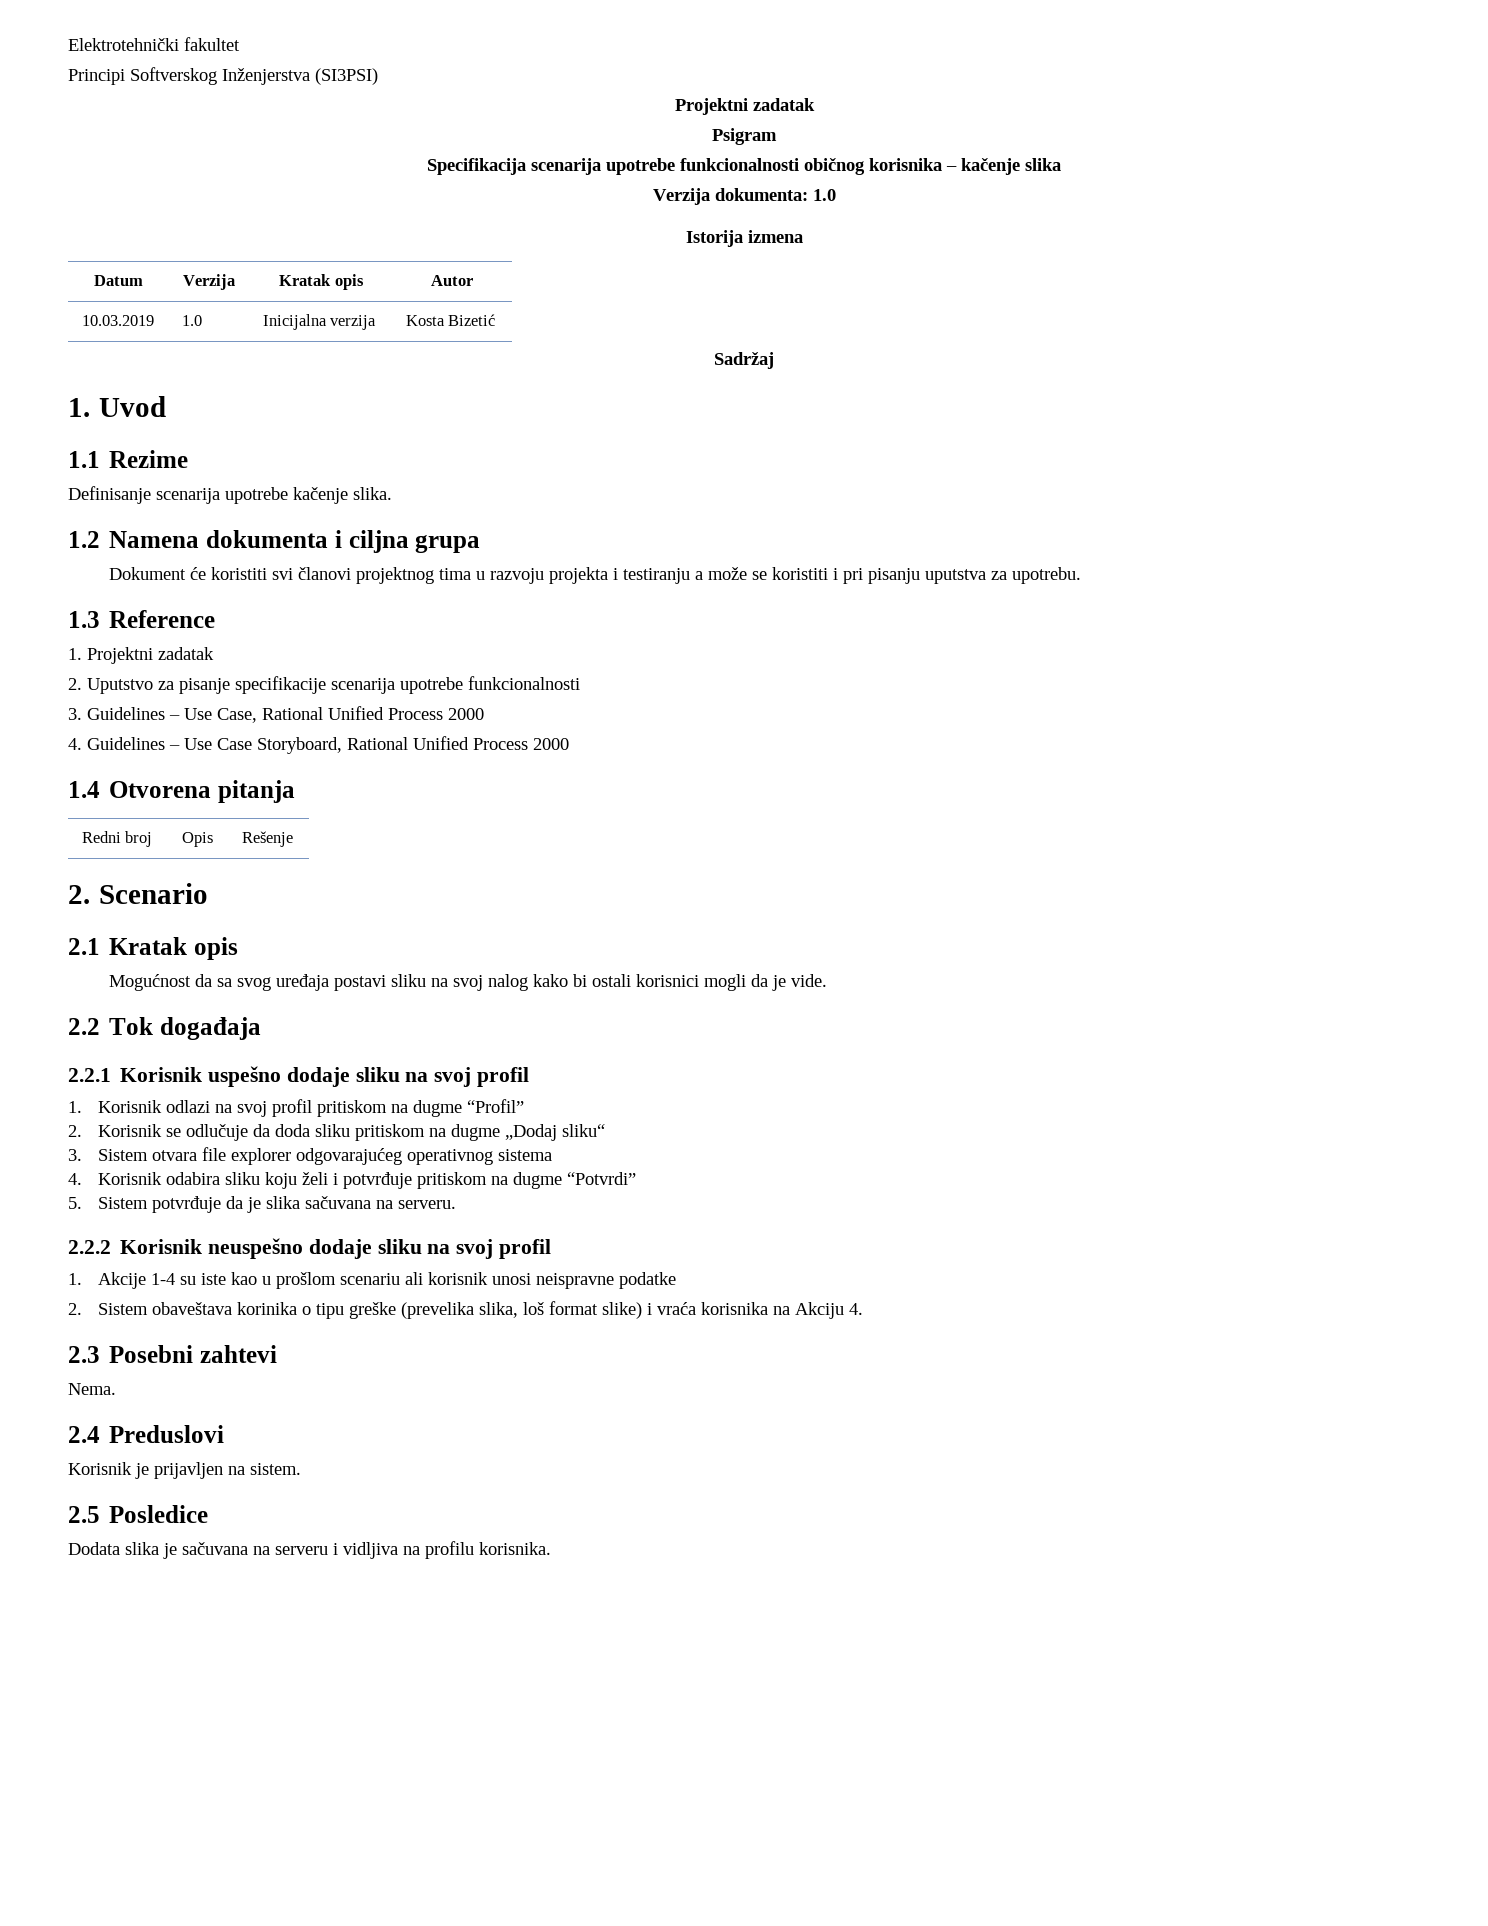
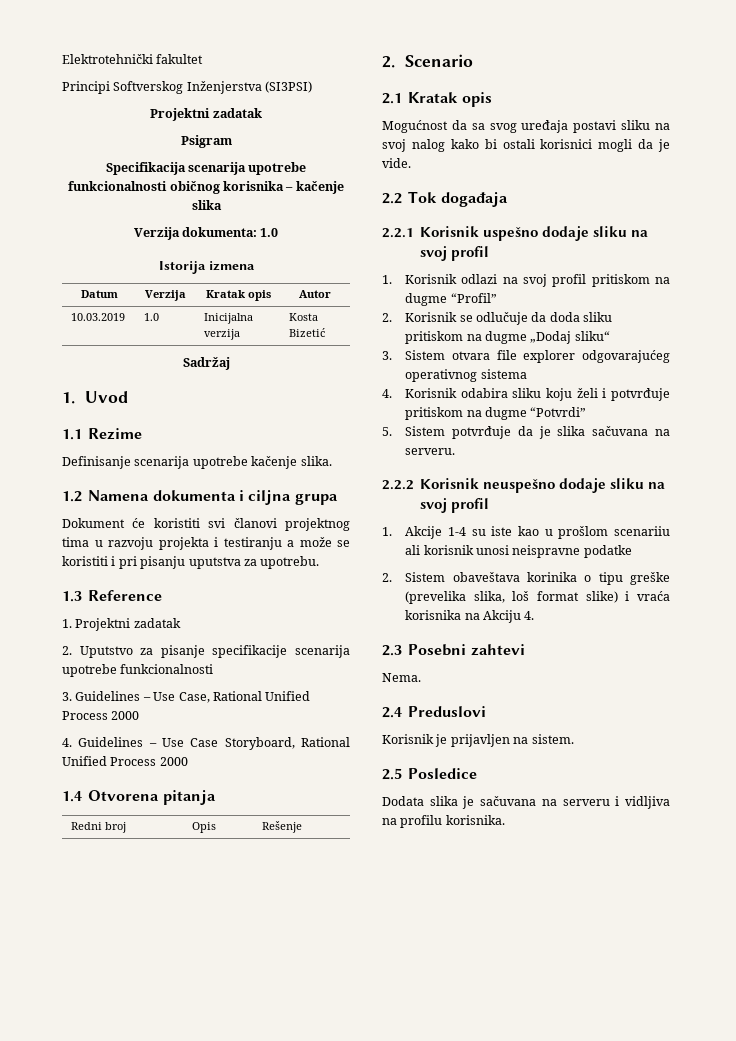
[340,1273,401,1285] scenariu -> [614,526,670,536] scenariiu

